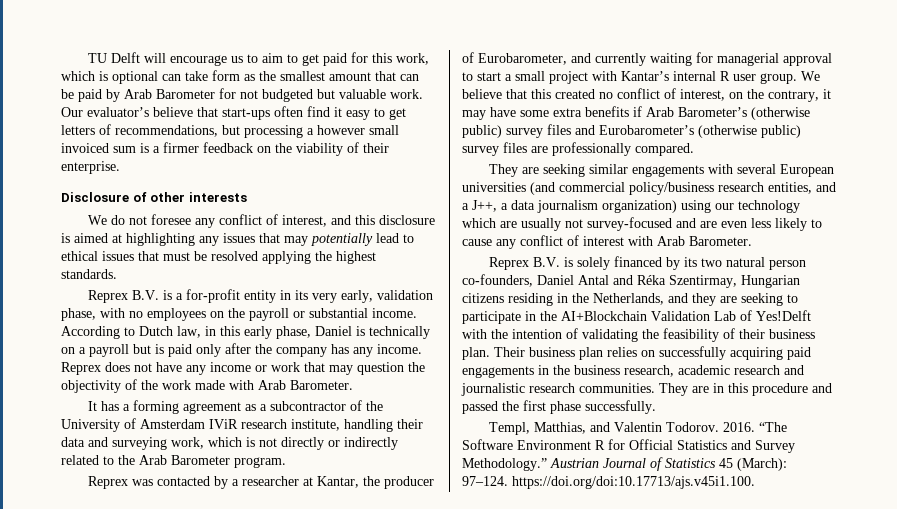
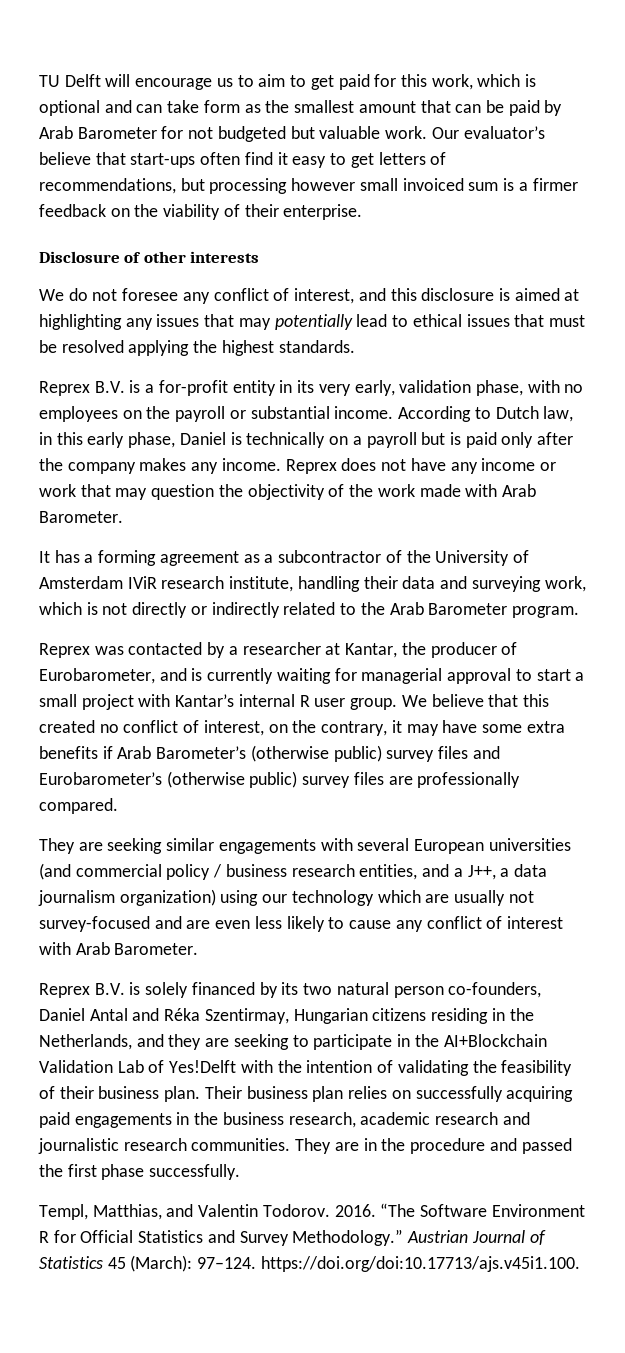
(158, 77) none -> [104,100,132,113] and
[307,128,314,135] a -> (288, 186) none
[331,344,349,354] has -> [139,458,187,471] makes
(591, 58) none -> [191,668,203,681] is
[629,182,714,195] policy/business -> [166,864,287,880] policy / business
[728,383,748,393] this -> [381,1138,406,1151] the

